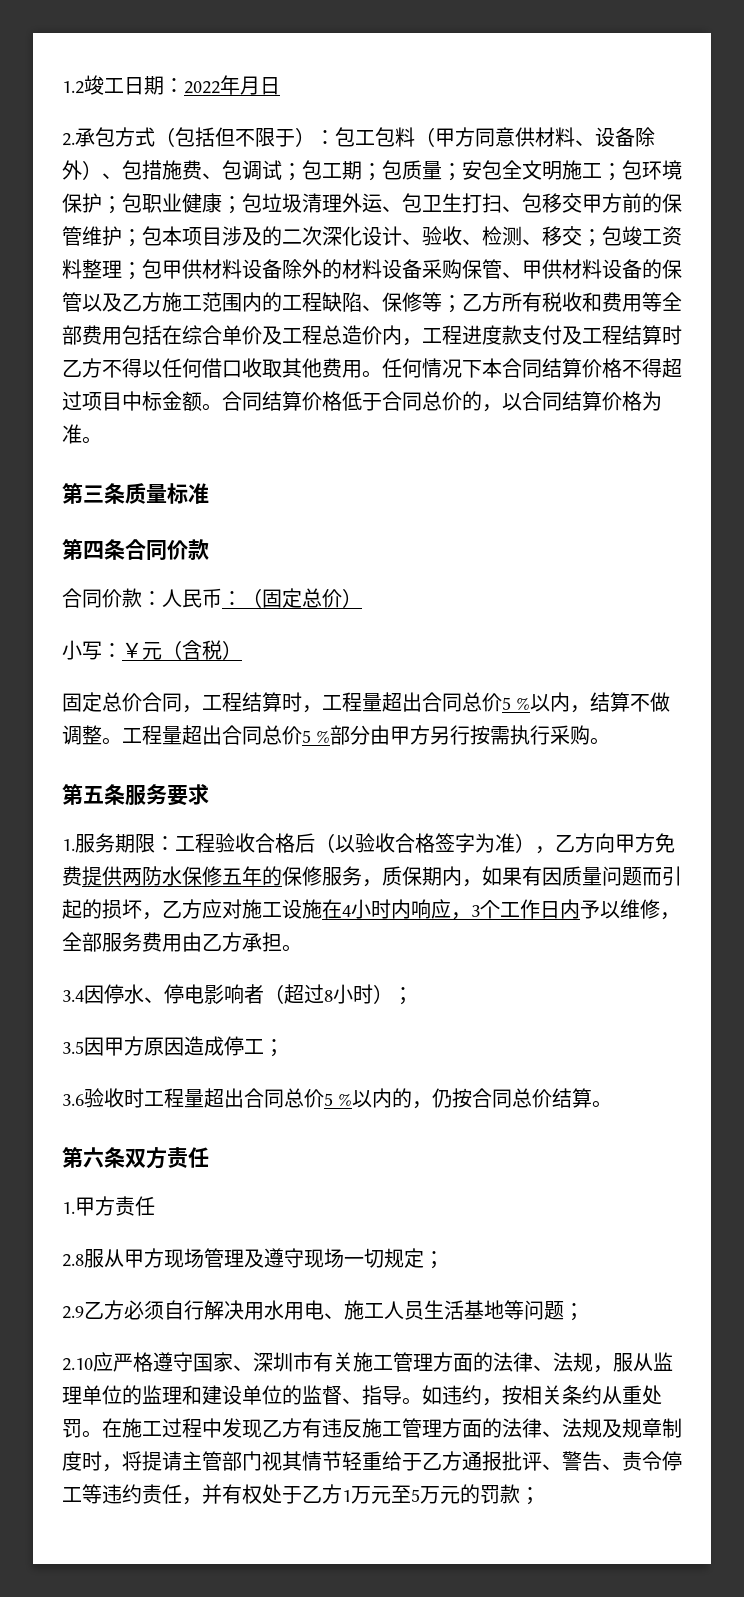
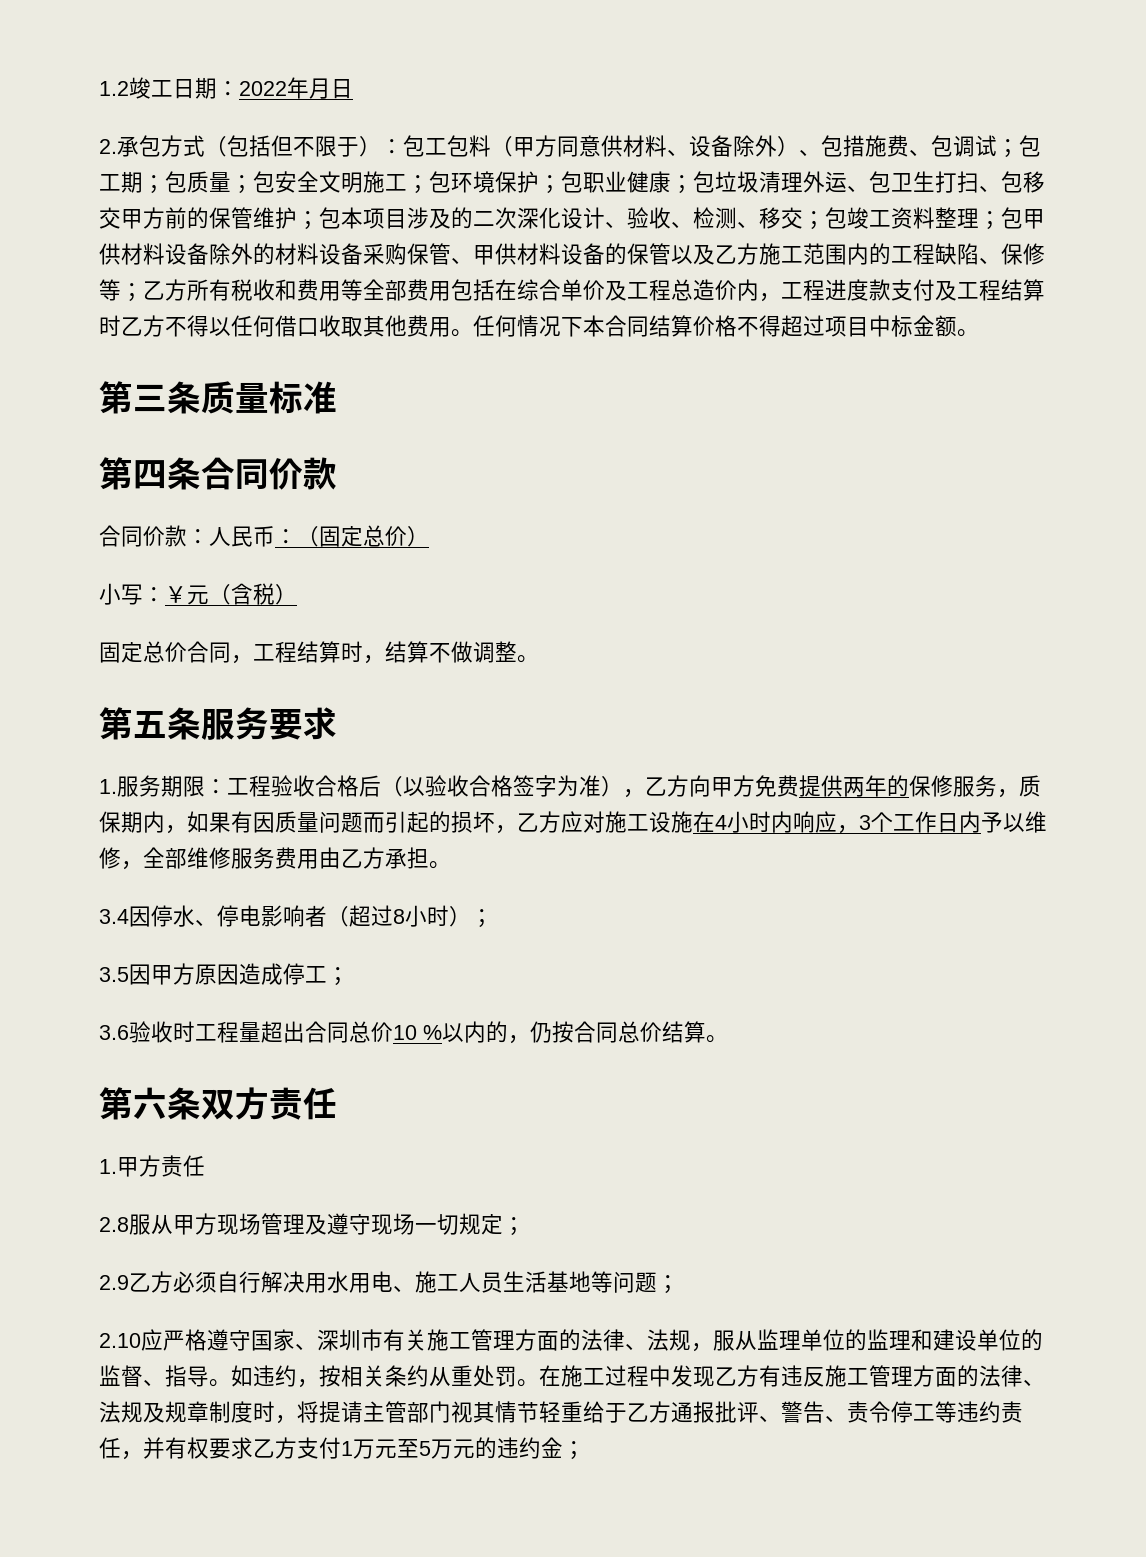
[462,160,502,180] 安包 -> [253,171,297,193] 包安
[222,391,662,412] [62,424,102,444] 合同结算价格低于合同总价的，以合同结算价格为准。 -> (979, 333) none
[322,692,671,713] [62,725,591,745] 工程量超出合同总价5 %以内，结算不做调整。工程量超出合同总价5 %部分由甲方另行按需执行采购 -> [385,641,517,663] 结算不做调整
[142,866,242,886] 防水保修五 -> (865, 787) none
(102, 942) none -> [187,847,231,869] 维修
[324,1093,333,1106] 5 -> [393,1025,417,1040] 10
[262,1484,342,1504] 处于乙方 -> [209,1437,341,1459] 要求乙方支付
[480,1484,520,1504] 罚款 -> [497,1437,563,1459] 违约金

